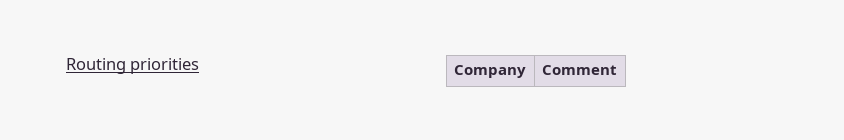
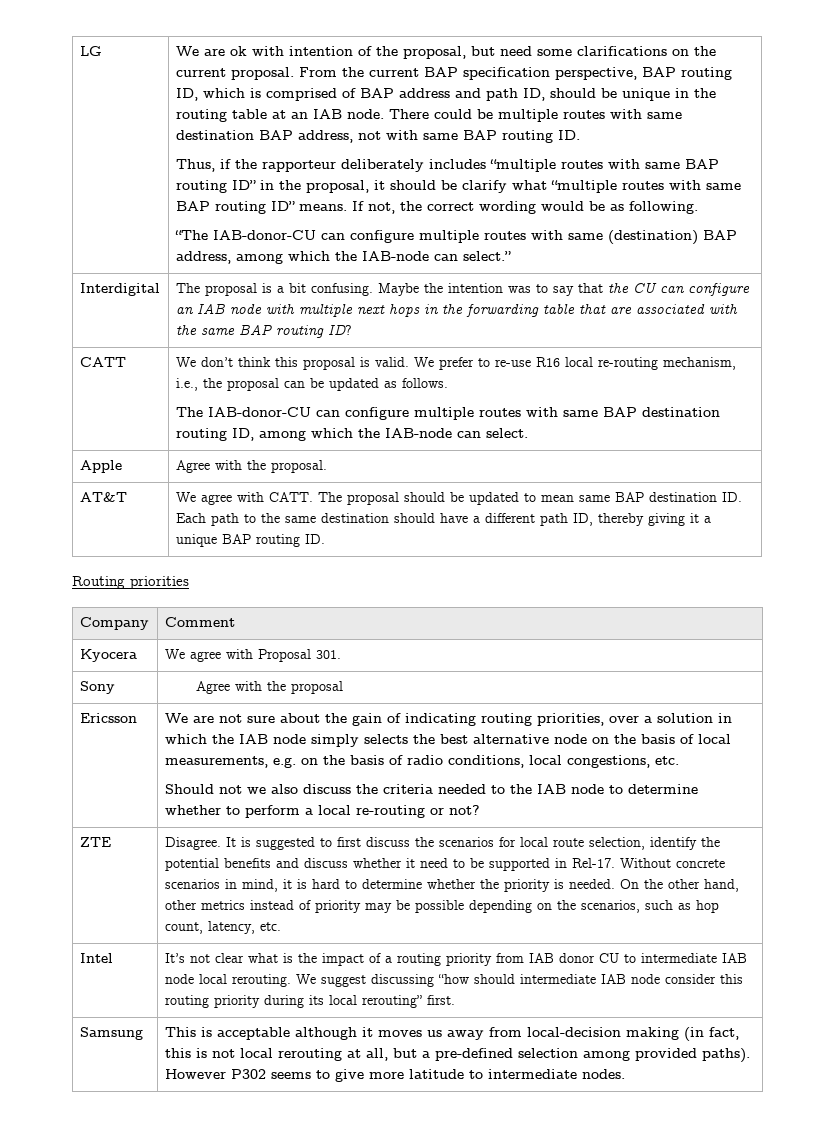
[66,58,200,74] [453,65,526,78] [541,65,617,75] Routing priorities // Company | Comment -> [79,46,102,56] [175,46,716,59] [175,67,732,80] [175,88,716,101] [175,109,682,122] [175,130,580,143] [175,159,719,172] [175,180,741,193] [175,201,698,214] [174,230,737,245] [175,251,511,264] [79,283,160,296] [175,282,750,296] [175,303,738,317] [175,324,352,338] [79,357,126,367] [175,357,736,370] [175,378,448,391] [175,407,720,420] [175,428,528,441] [79,460,122,473] [175,460,327,473] [79,492,127,502] [175,492,742,505] [175,513,711,526] [175,534,325,547] [72,576,189,589] [79,617,149,630] [164,617,235,627] [79,649,137,662] [164,649,341,662] [79,681,115,694] [195,681,343,694] [79,713,137,723] [164,713,732,726] [164,734,731,747] [164,755,679,768] [164,784,698,794] [164,805,480,818] [79,837,111,847] [164,837,720,850] [164,858,725,871] [164,879,739,892] [164,900,719,913] [164,921,281,934] [79,953,113,963] [164,953,747,966] [164,974,743,987] [164,995,455,1008] [79,1027,143,1040] [164,1027,739,1041] [164,1048,750,1063] [164,1069,625,1082] LG | We are ok with intention of the proposal, but need some clarifications on the current proposal. From the current BAP specification perspective, BAP routing ID, which is comprised of BAP address and path ID, should be unique in the routing table at an IAB node. There could be multiple routes with same destination BAP address, not with same BAP routing ID. // Thus, if the rapporteur deliberately includes “multiple routes with same BAP routing ID” in the proposal, it should be clarify what “multiple routes with same BAP routing ID” means. If not, the correct wording would be as following. // “The IAB-donor-CU can configure multiple routes with same (destination) BAP address, among which the IAB-node can select.” // Interdigital | The proposal is a bit confusing. Maybe the intention was to say that the CU can configure an IAB node with multiple next hops in the forwarding table that are associated with the same BAP routing ID? // CATT | We don’t think this proposal is valid. We prefer to re-use R16 local re-routing mechanism, i.e., the proposal can be updated as follows. // The IAB-donor-CU can configure multiple routes with same BAP destination routing ID, among which the IAB-node can select. // Apple | Agree with the proposal. // AT&T | We agree with CATT. The proposal should be updated to mean same BAP destination ID. Each path to the same destination should have a different path ID, thereby giving it a unique BAP routing ID. // Routing priorities // Company | Comment // Kyocera | We agree with Proposal 301. // Sony | Agree with the proposal // Ericsson | We are not sure about the gain of indicating routing priorities, over a solution in which the IAB node simply selects the best alternative node on the basis of local measurements, e.g. on the basis of radio conditions, local congestions, etc. // Should not we also discuss the criteria needed to the IAB node to determine whether to perform a local re-routing or not? // ZTE | Disagree. It is suggested to first discuss the scenarios for local route selection, identify the potential benefits and discuss whether it need to be supported in Rel-17. Without concrete scenarios in mind, it is hard to determine whether the priority is needed. On the other hand, other metrics instead of priority may be possible depending on the scenarios, such as hop count, latency, etc. // Intel | It’s not clear what is the impact of a routing priority from IAB donor CU to intermediate IAB node local rerouting. We suggest discussing “how should intermediate IAB node consider this routing priority during its local rerouting” first. // Samsung | This is acceptable although it moves us away from local-decision making (in fact, this is not local rerouting at all, but a pre-defined selection among provided paths). However P302 seems to give more latitude to intermediate nodes.

